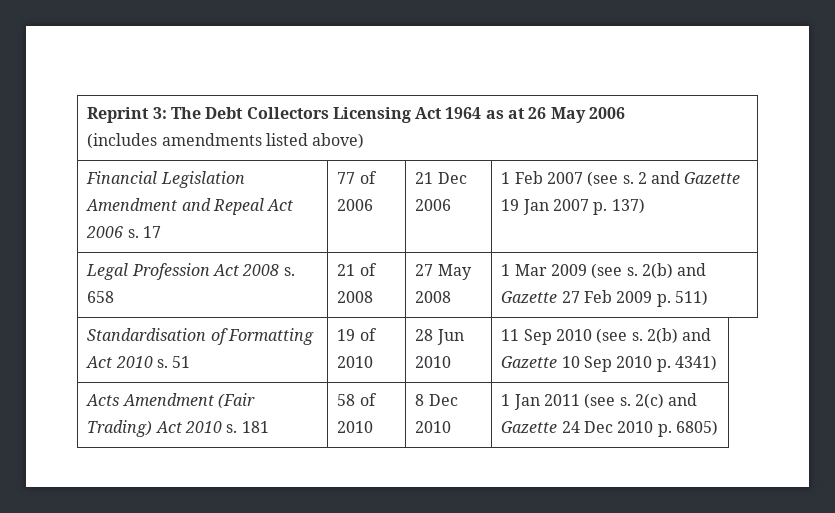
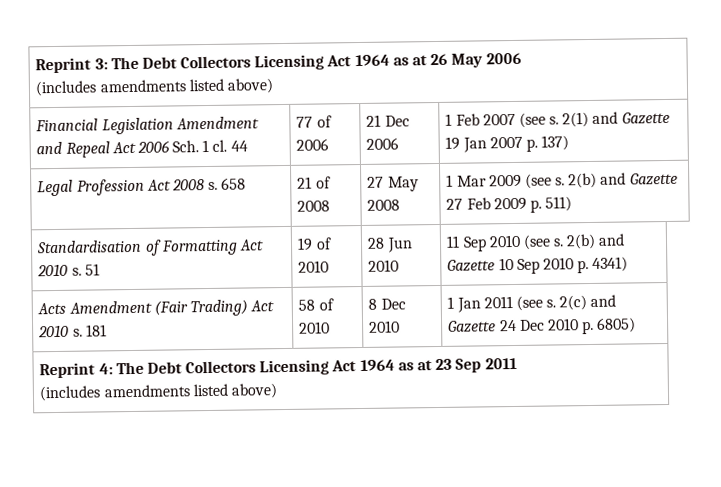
[127,226,161,238] s. 17 -> [172,139,248,153] Sch. 1 cl. 44
[637,172,647,184] 2 -> [562,111,590,128] 2(1)
(718, 428) none -> [39,357,517,379] [39,383,278,402] // Reprint 4: The Debt Collectors Licensing Act 1964 as at 23 Sep 2011 // (includes amendments listed above)

